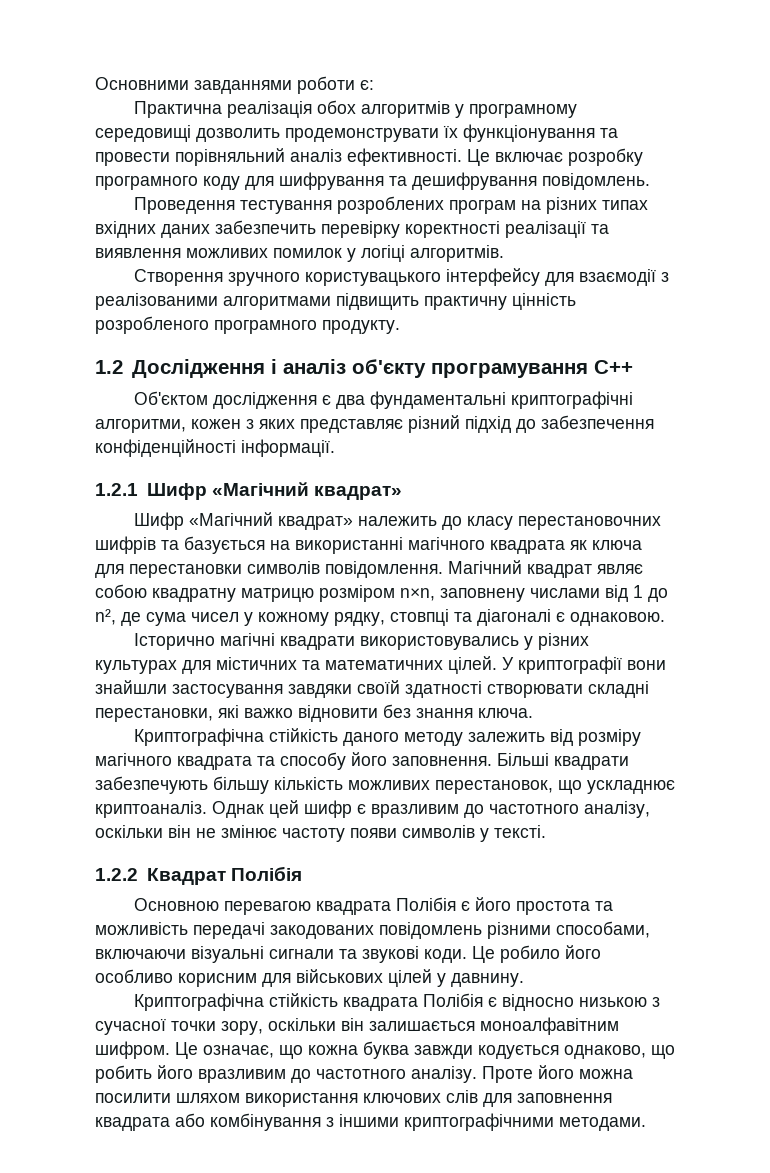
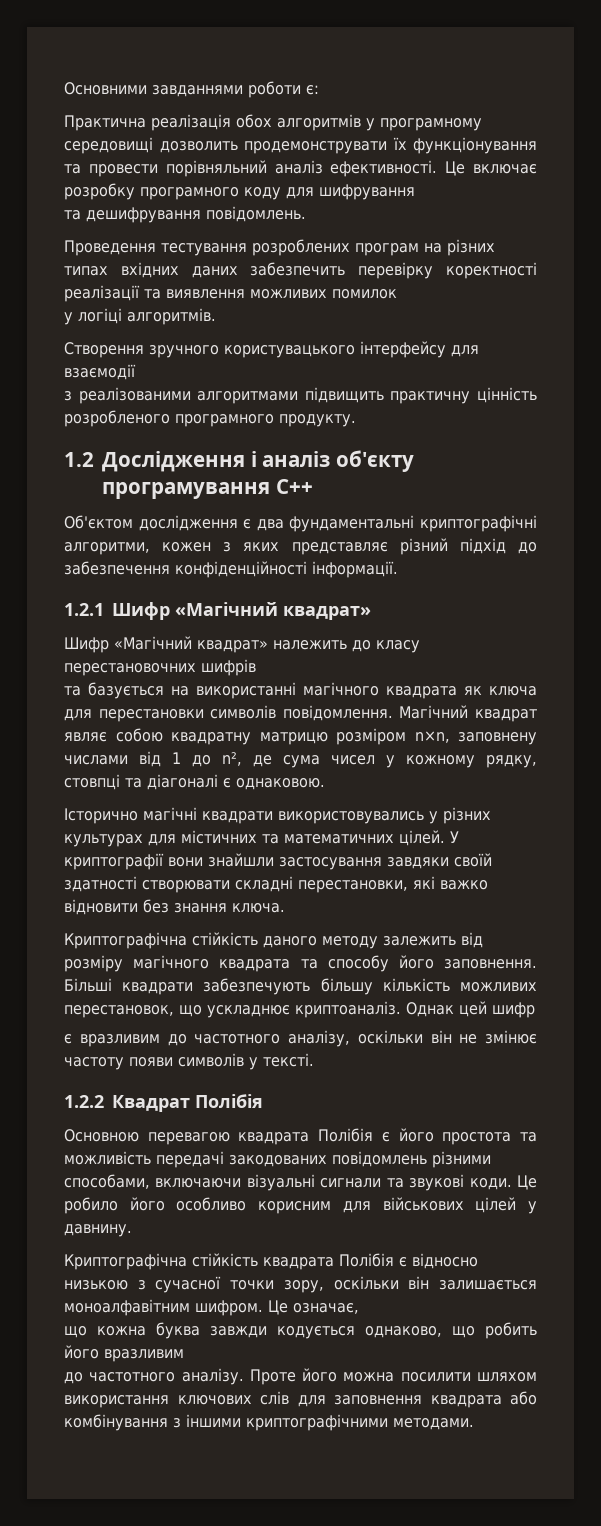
(384, 181) none -> (415, 192) //
(342, 253) none -> (397, 294) //
(656, 277) none -> (136, 372) //
(156, 545) none -> (256, 667) //
(352, 809) none -> (535, 1010) //
(274, 1051) none -> (359, 1308) //
(286, 1076) none -> (184, 1355) //

